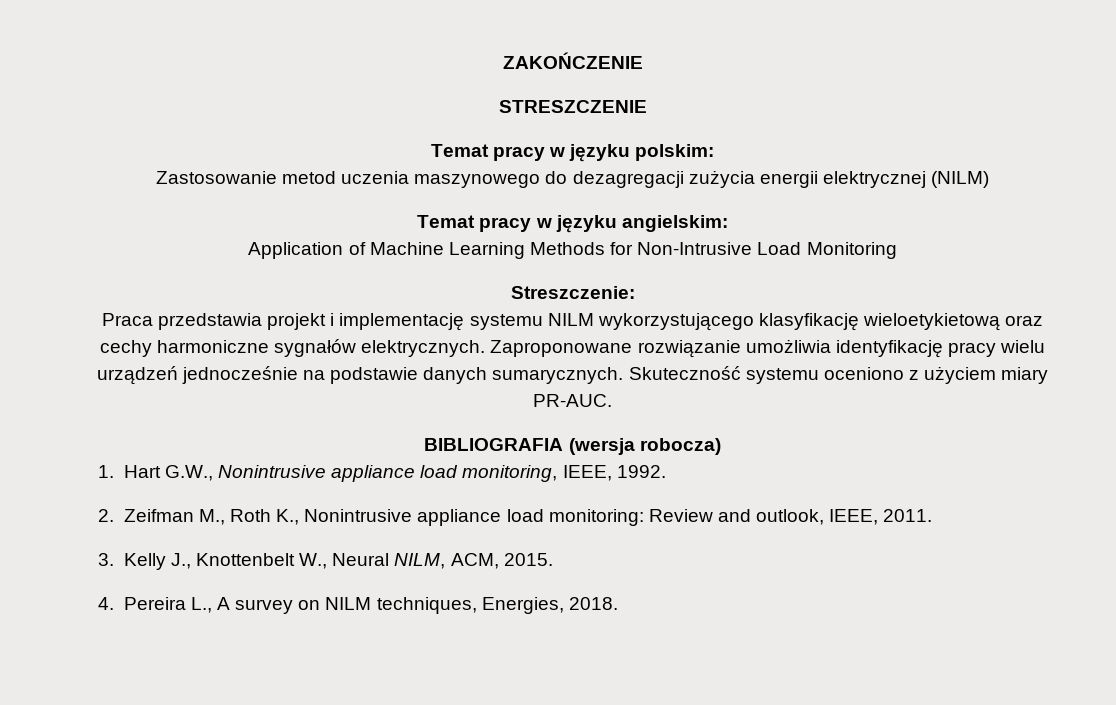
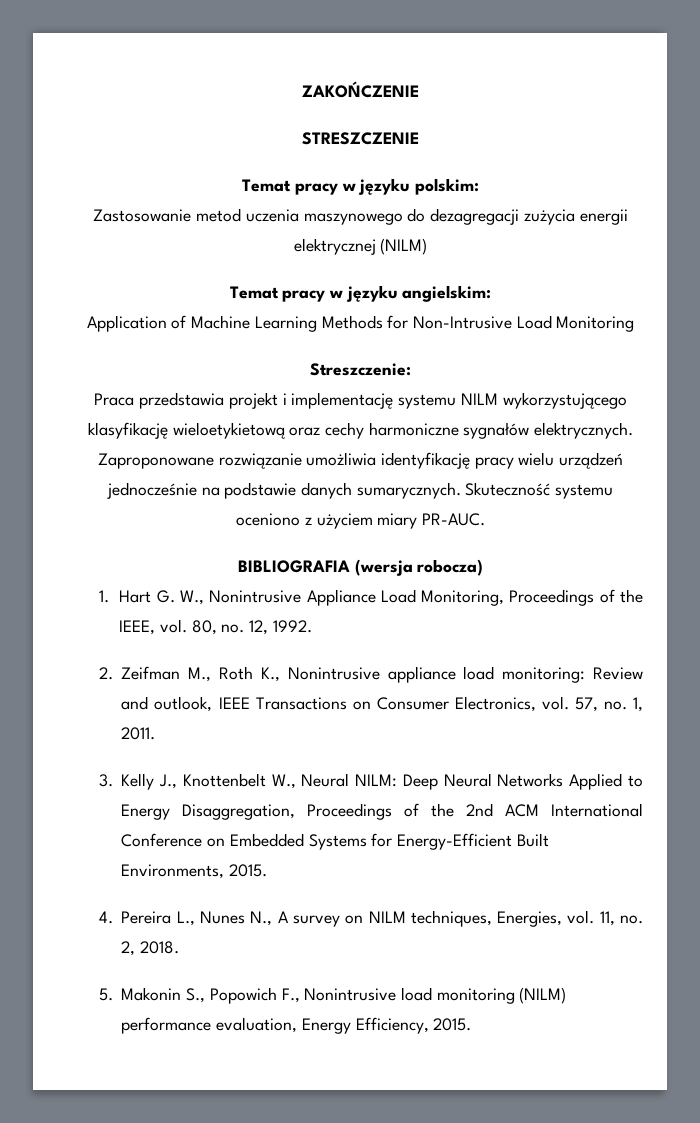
[164,465,612,482] G.W., Nonintrusive appliance load monitoring, IEEE, -> [156,589,644,606] [119,619,269,635] G. W., Nonintrusive Appliance Load Monitoring, Proceedings of the IEEE, vol. 80, no. 12,
[829,509,879,525] IEEE, -> [218,696,643,712] IEEE Transactions on Consumer Electronics, vol. 57, no. 1,
[394,553,499,569] NILM, ACM, -> [355,773,643,790] [121,803,643,820] [121,833,549,850] [121,864,225,879] NILM: Deep Neural Networks Applied to Energy Disaggregation, Proceedings of the 2nd ACM International Conference on Embedded Systems for Energy-Efficient Built Environments,
(212, 605) none -> [199,911,273,926] Nunes N.,
[568,597,618,610] 2018. -> [567,910,643,926] [121,941,180,956] [98,987,567,1004] [121,1017,472,1034] vol. 11, no. 2, 2018. // 5. Makonin S., Popowich F., Nonintrusive load monitoring (NILM) performance evaluation, Energy Efficiency, 2015.

